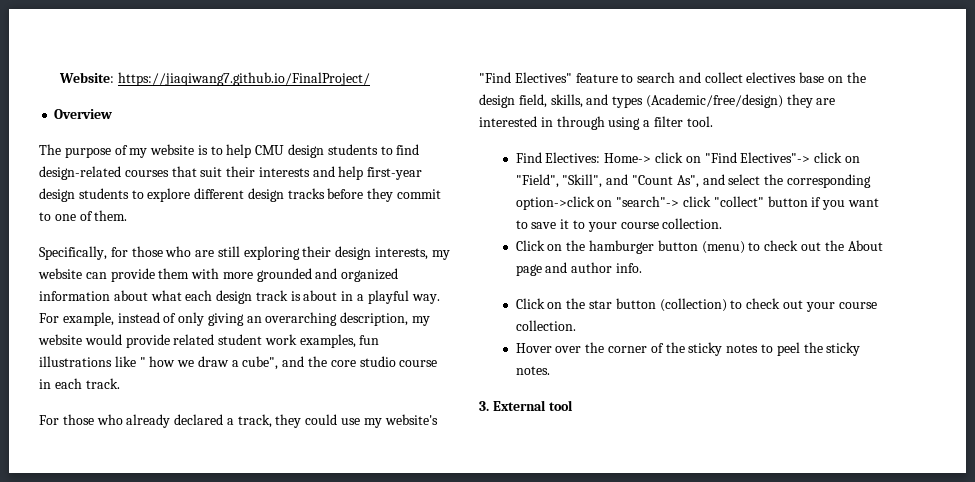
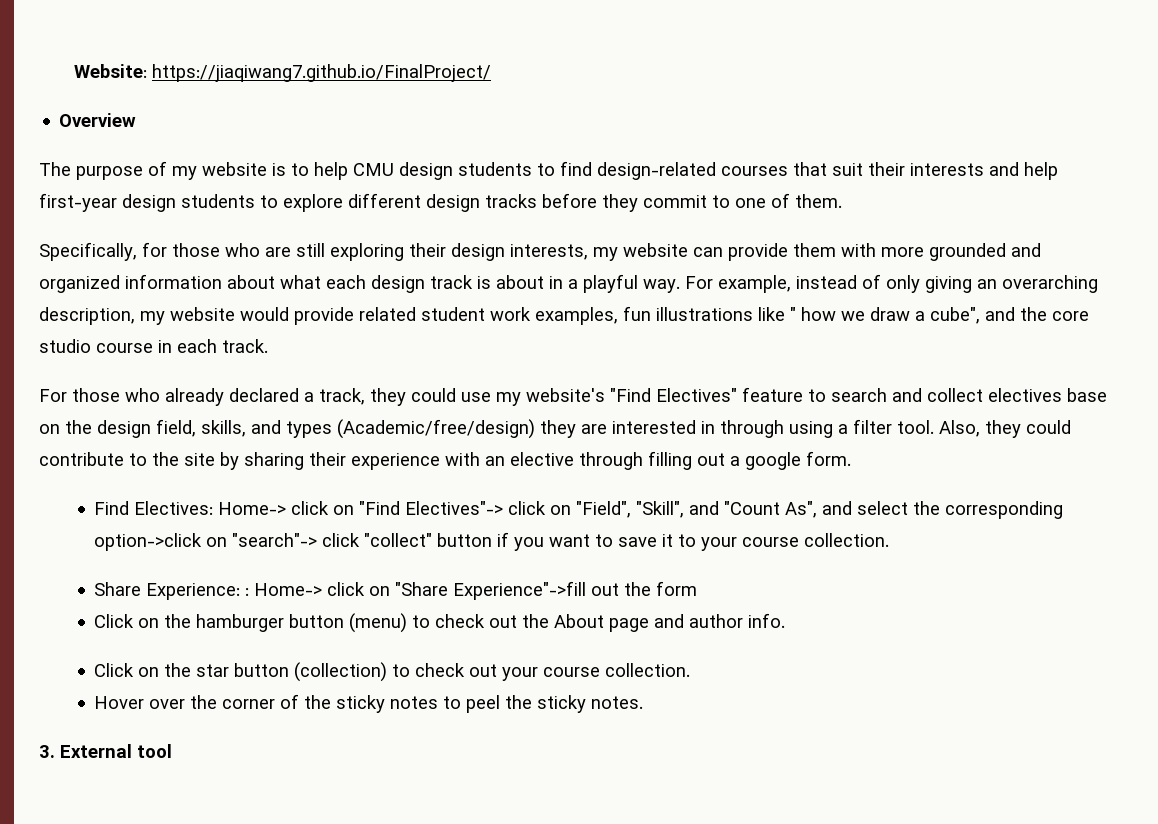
(713, 121) none -> [939,420,1071,438] [39,451,851,470] Also, they could contribute to the site by sharing their experience with an elective through filling out a google form.
(723, 223) none -> [94,581,698,600] // Share Experience: : Home-> click on "Share Experience"->fill out the form

